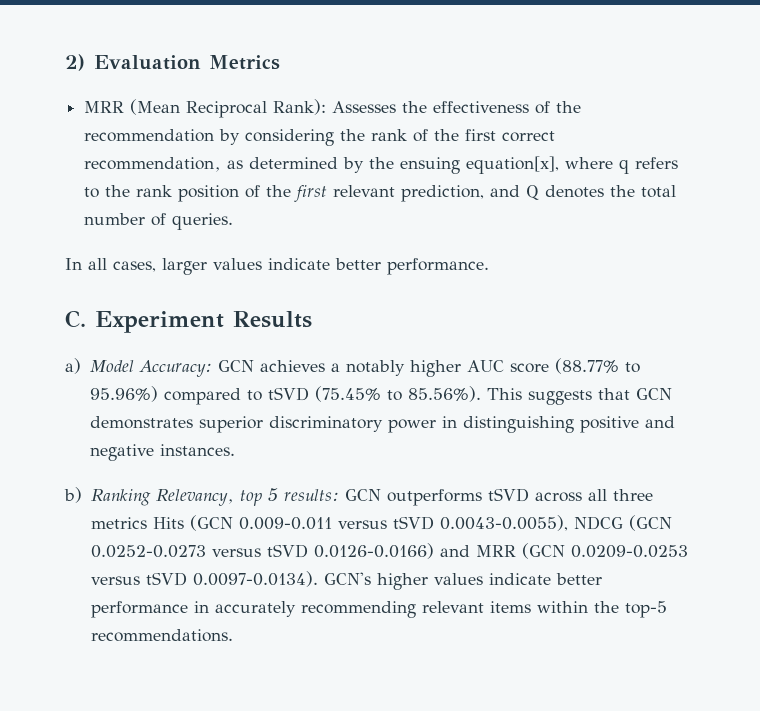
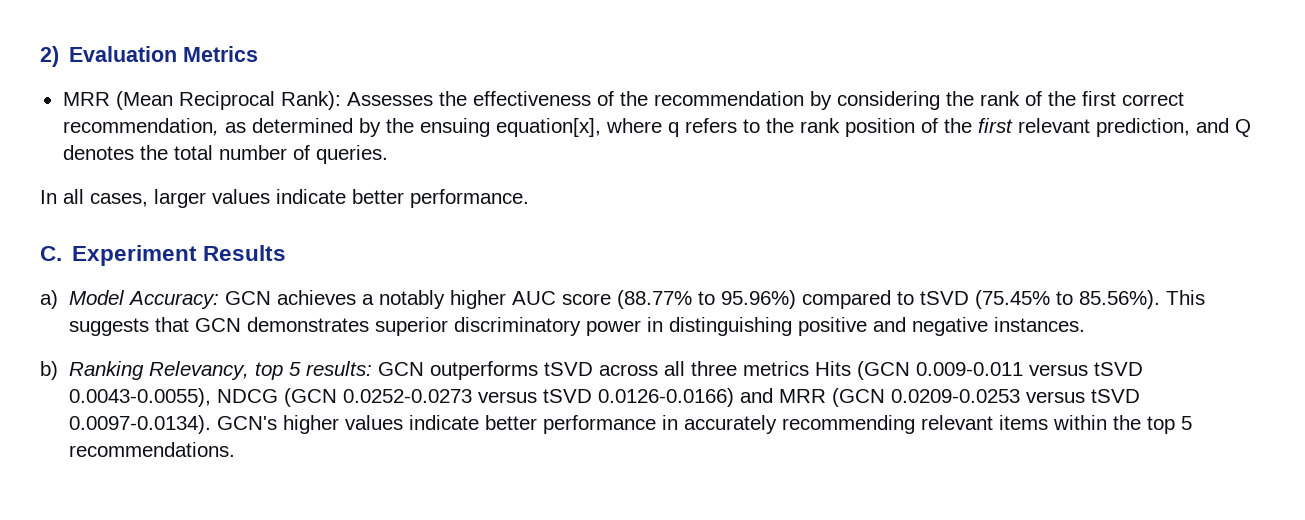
[624,601,667,618] top-5 -> [1146,416,1192,434] top 5

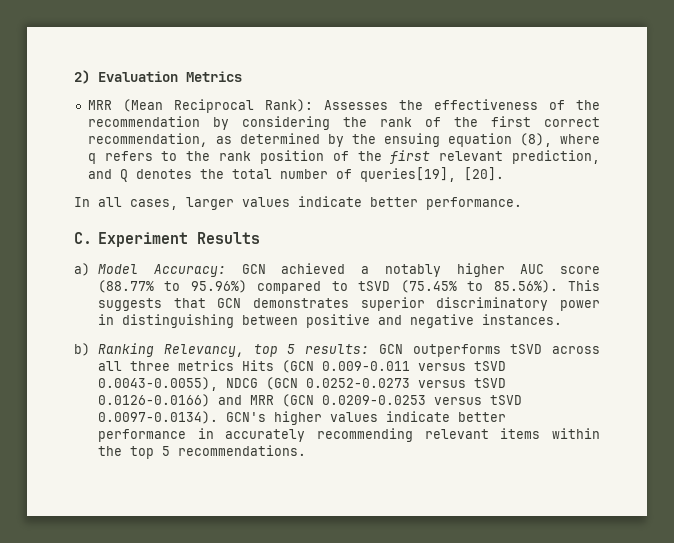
[495,118,601,137] equation[x], -> [447,133,552,147] equation (8),
[315,145,388,164] queries. -> [359,167,504,182] queries[19], [20].
[276,290,356,305] achieves -> [281,263,346,274] achieved
(792, 326) none -> [242,315,299,325] between

